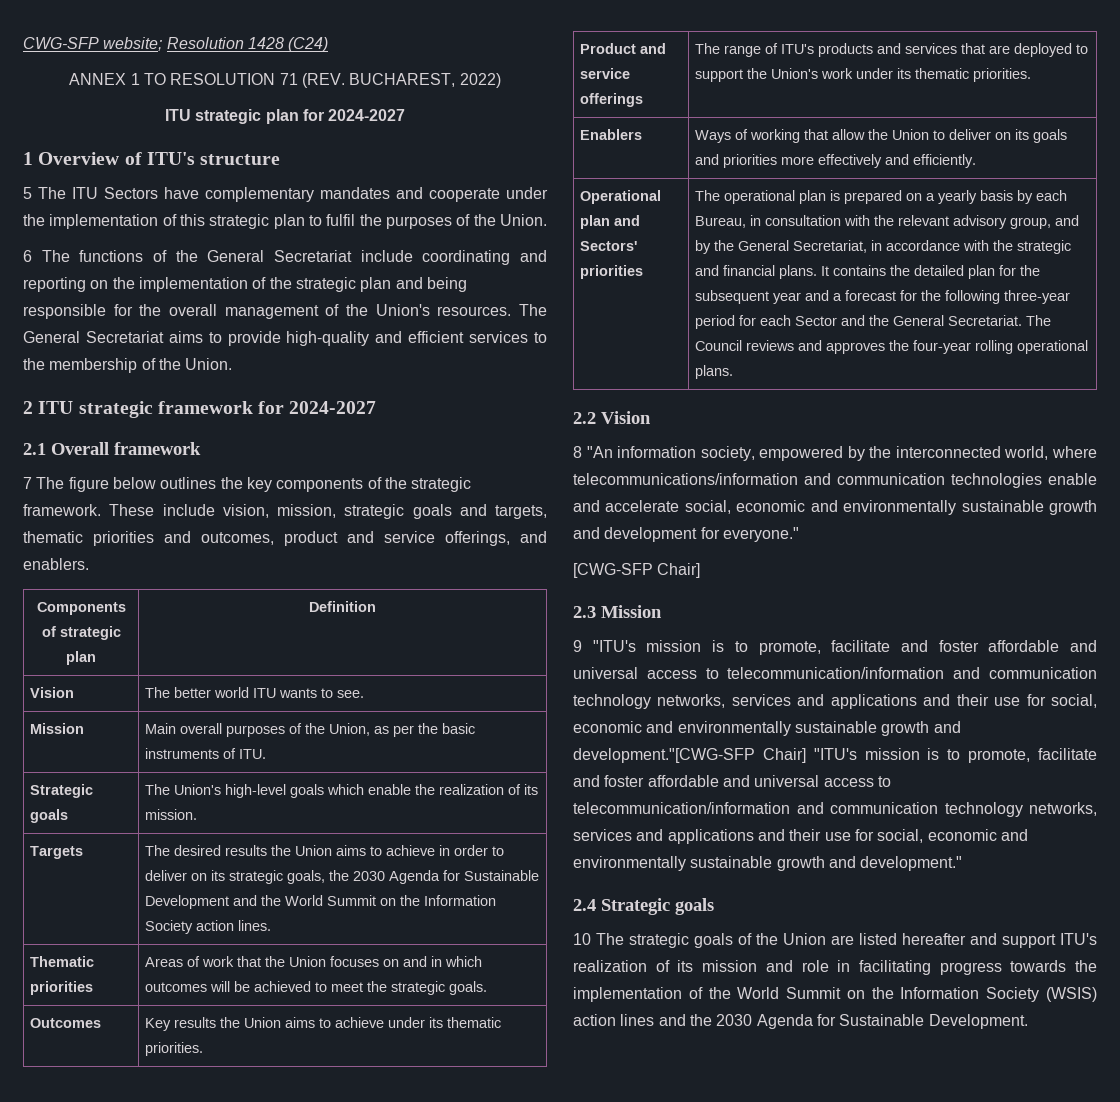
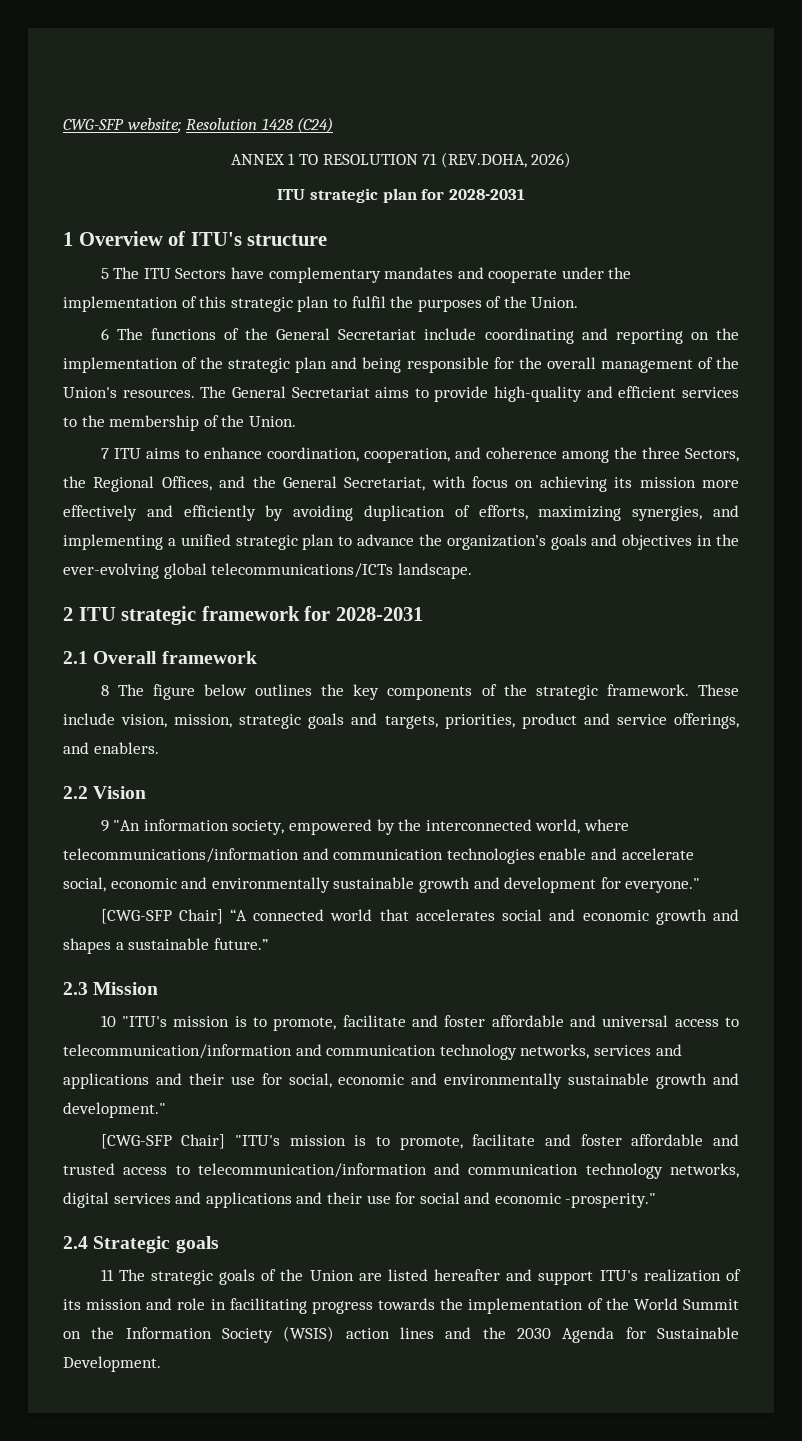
[301,73,501,88] (REV. BUCHAREST, 2022) -> [440,152,572,168] (REV.DOHA, 2026)
[328,109,406,121] 2024-2027 -> [448,189,525,200] 2028-2031
(233, 364) none -> [100,447,739,463] [63,476,739,492] [63,505,739,521] [63,534,739,550] [63,563,472,579] // 7 ITU aims to enhance coordination, cooperation, and coherence among the three Sectors, the Regional Offices, and the General Secretariat, with focus on achieving its mission more effectively and efficiently by avoiding duplication of efforts, maximizing synergies, and implementing a unified strategic plan to advance the organization’s goals and objectives in the ever-evolving global telecommunications/ICTs landscape.
[289,401,377,414] 2024-2027 -> [335,607,423,621] 2028-2031
[23,477,32,489] 7 -> [100,685,109,696] 8
[23,531,274,546] thematic priorities and outcomes, -> [444,714,515,729] priorities,
[36,602,126,615] [41,626,121,640] [66,651,96,665] [309,601,376,612] [30,687,75,698] [145,687,365,698] [30,723,85,734] [145,723,476,737] [145,748,267,759] [30,784,94,798] [30,809,69,823] [145,784,539,798] [145,809,198,820] [30,846,84,859] [145,845,505,856] [145,870,540,884] [145,895,497,909] [145,920,272,934] [30,956,95,967] [30,981,94,995] [145,956,483,967] [145,981,488,995] [30,1018,102,1028] [145,1017,502,1031] [145,1042,204,1056] [580,43,667,54] [580,68,631,79] [580,93,644,107] [695,43,1089,57] [695,68,1032,82] [580,129,643,140] [695,129,1068,143] [695,154,977,168] [580,190,662,204] [580,215,641,229] [580,241,638,251] [580,265,644,279] [695,190,1068,204] [695,215,1080,229] [695,240,1072,254] [695,265,1041,279] [695,290,1071,304] [695,315,1052,329] [695,340,1089,354] [695,365,734,379] // Components of strategic plan | Definition // Vision | The better world ITU wants to see. // Mission | Main overall purposes of the Union, as per the basic instruments of ITU. // Strategic goals | The Union's high-level goals which enable the realization of its mission. // Targets | The desired results the Union aims to achieve in order to deliver on its strategic goals, the 2030 Agenda for Sustainable Development and the World Summit on the Information Society action lines. // Thematic priorities | Areas of work that the Union focuses on and in which outcomes will be achieved to meet the strategic goals. // Outcomes | Key results the Union aims to achieve under its thematic priorities. // Product and service offerings | The range of ITU's products and services that are deployed to support the Union's work under its thematic priorities. // Enablers | Ways of working that allow the Union to deliver on its goals and priorities more effectively and efficiently. // Operational plan and Sectors' priorities | The operational plan is prepared on a yearly basis by each Bureau, in consultation with the relevant advisory group, and by the General Secretariat, in accordance with the strategic and financial plans. It contains the detailed plan for the subsequent year and a forecast for the following three-year period for each Sector and the General Secretariat. The Council reviews and approves the four-year rolling operational plans. -> (159, 748) none
[573,446,582,458] 8 -> [100,820,109,832] 9
[573,605,662,618] [573,640,1097,655] [573,667,1097,679] [573,694,1097,709] [573,721,961,736] [573,748,806,763] // 2.3 Mission // 9 "ITU's mission is to promote, facilitate and foster affordable and universal access to telecommunication/information and communication technology networks, services and applications and their use for social, economic and environmentally sustainable growth and development."[CWG-SFP Chair] -> [229,909,739,925] [63,938,268,954] [63,982,159,995] [100,1015,116,1027] “A connected world that accelerates social and economic growth and shapes a sustainable future.” // 2.3 Mission // 10
(963, 863) none -> [100,1134,739,1150] [63,1163,740,1179] [63,1192,657,1208] // [CWG-SFP Chair] "ITU's mission is to promote, facilitate and foster affordable and trusted access to telecommunication/information and communication technology networks, digital services and applications and their use for social and economic -prosperity."
[573,933,591,945] 10 -> [100,1269,114,1281] 11

